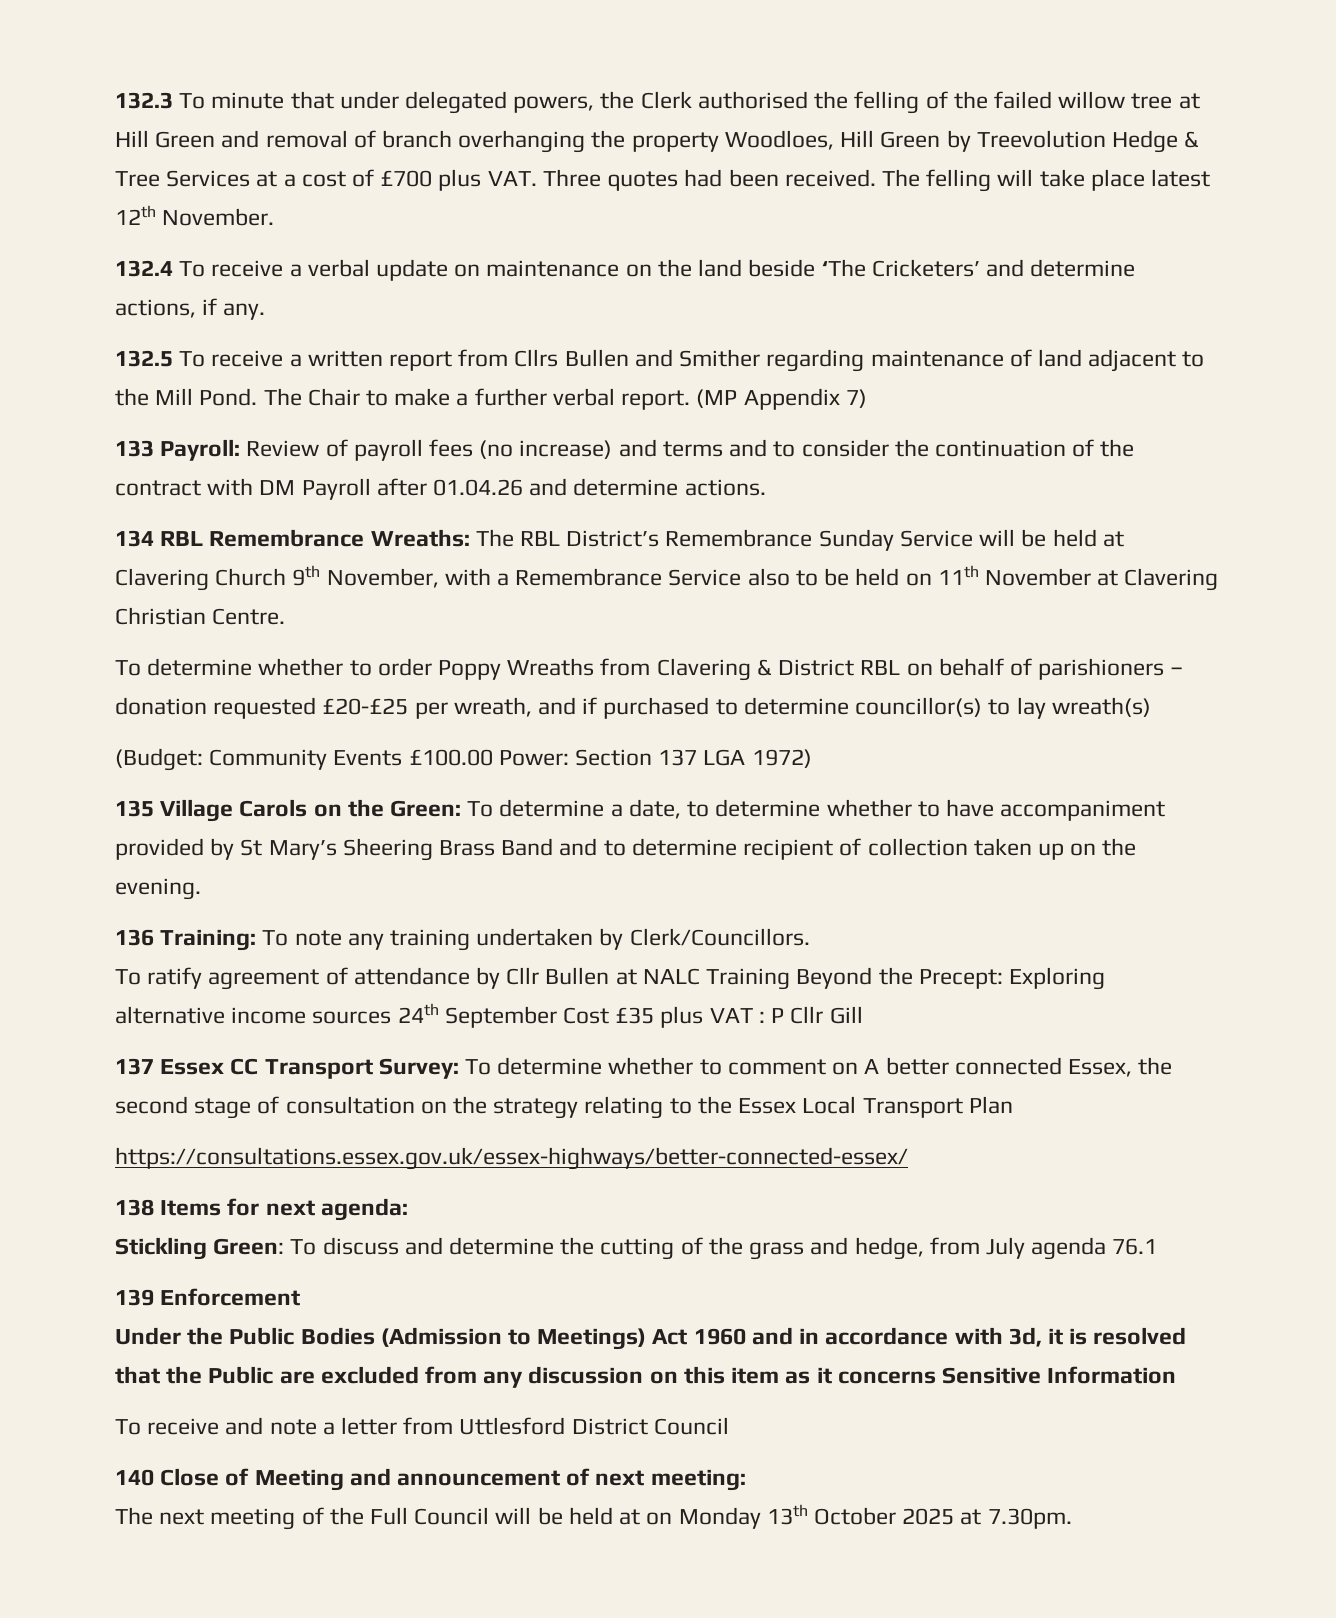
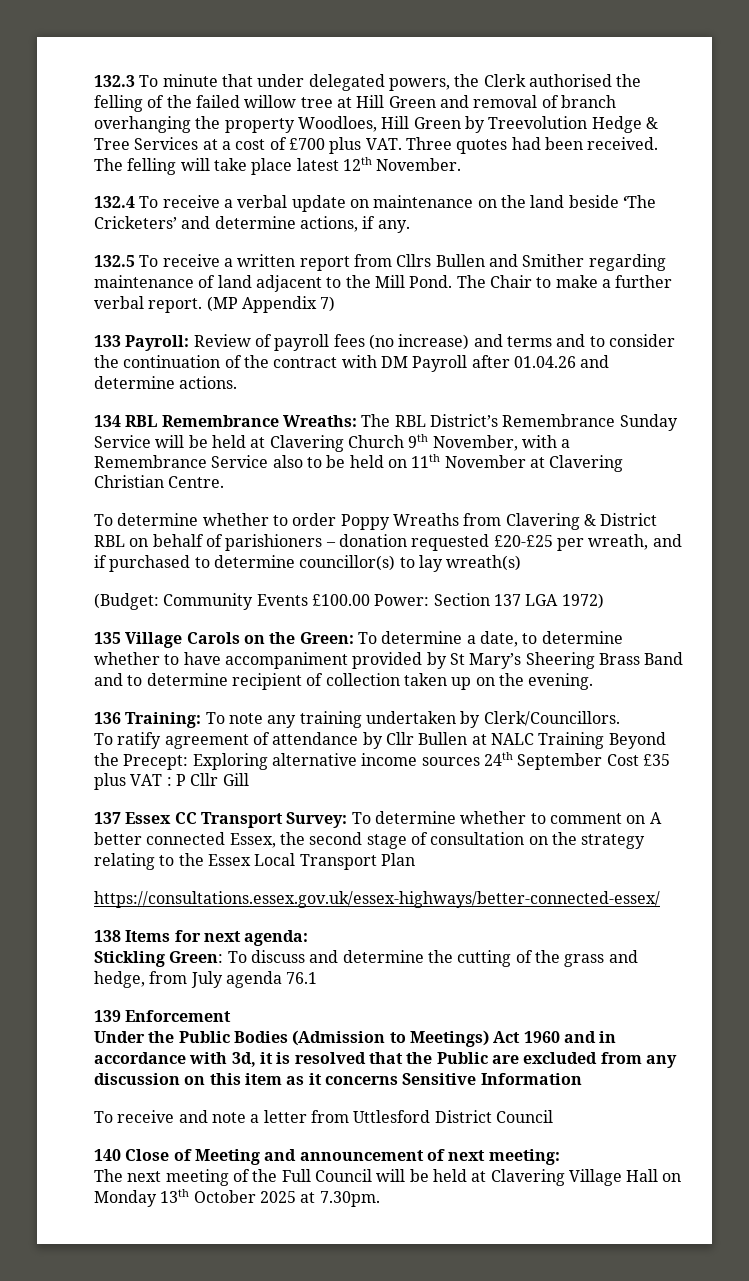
(641, 1517) none -> [490,1169,659,1186] Clavering Village Hall

